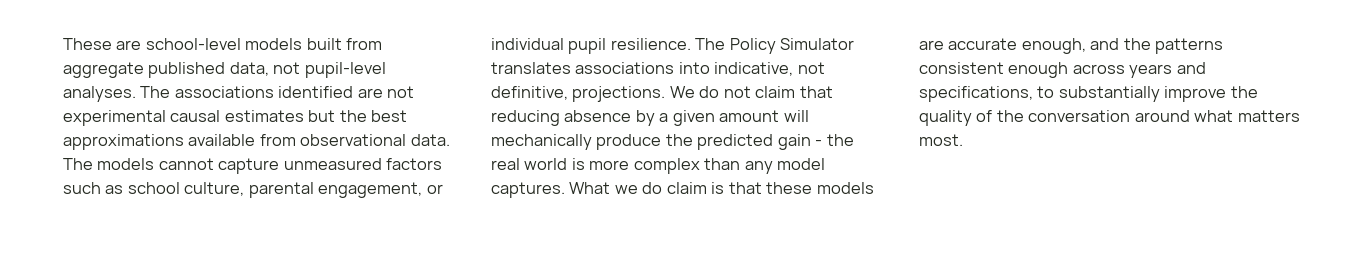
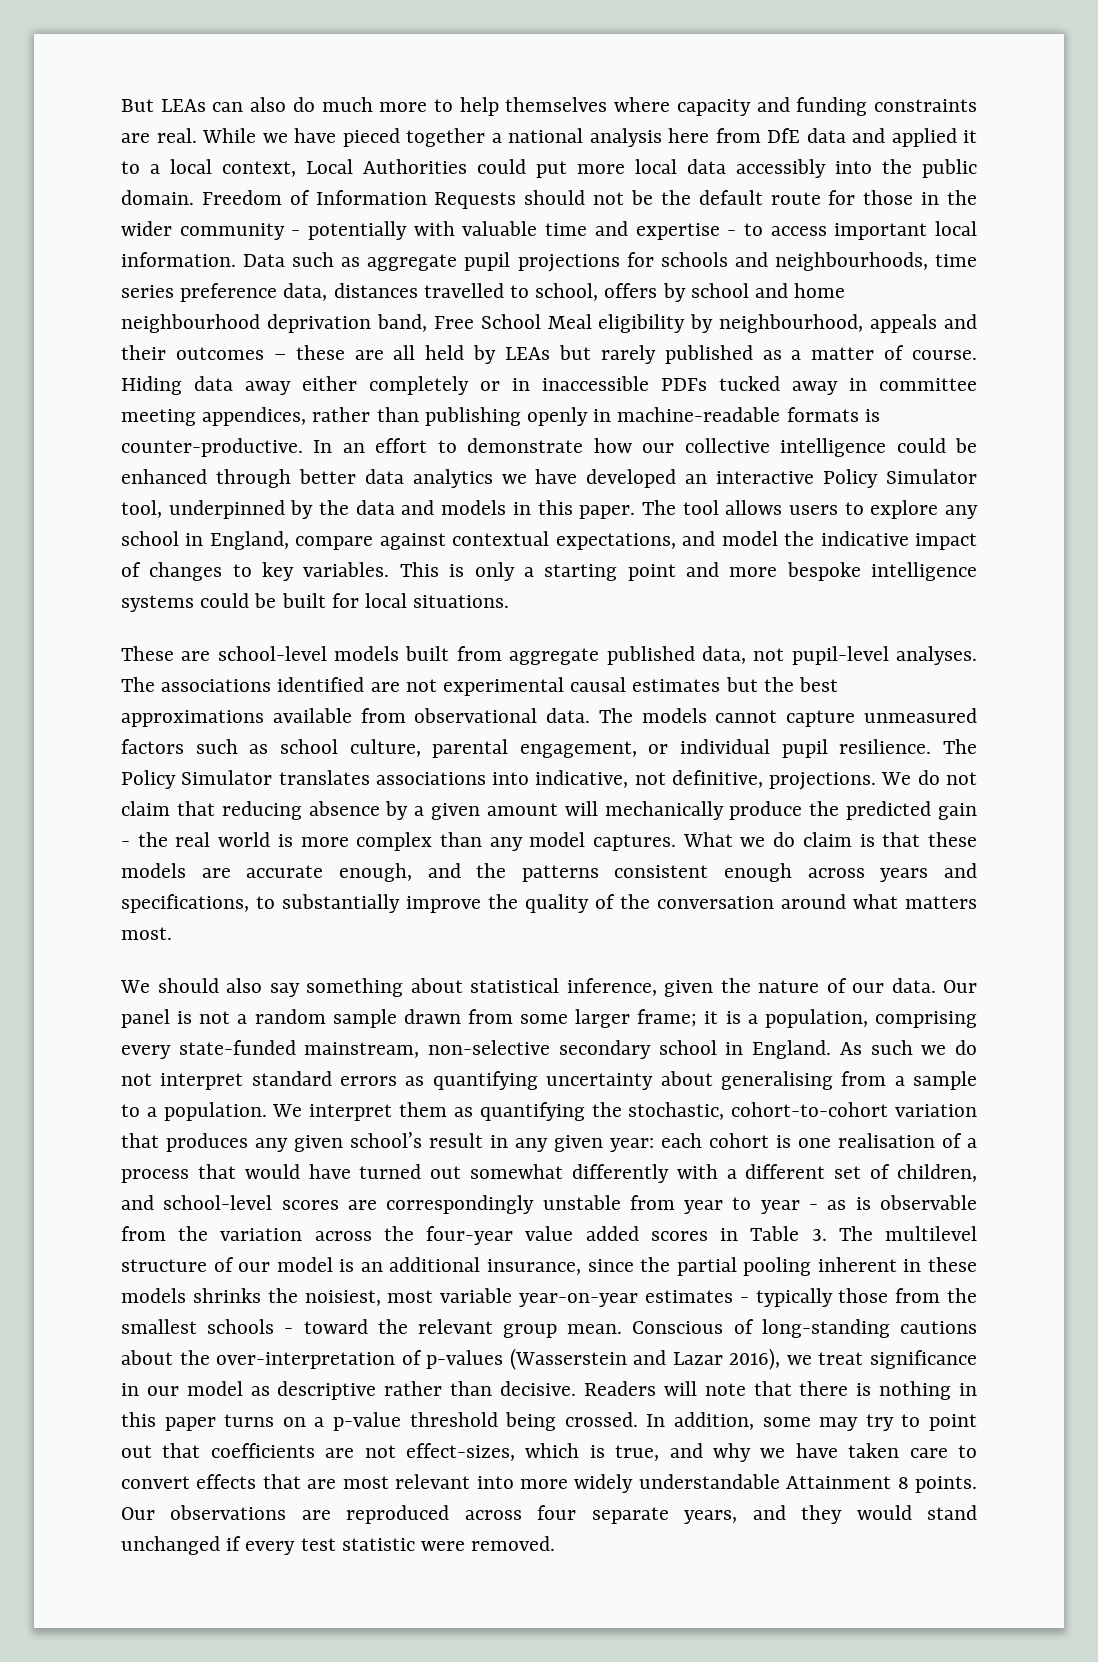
(63, 44) none -> [121,97,977,116] [121,128,977,147] [121,159,977,178] [121,190,978,209] [121,221,978,240] [121,252,977,272] [121,283,846,302] [121,314,977,333] [121,345,977,364] [121,376,977,395] [121,407,880,426] [121,438,978,457] [121,469,977,488] [121,500,978,519] [121,531,978,550] [121,562,977,581] [121,593,510,612] But LEAs can also do much more to help themselves where capacity and funding constraints are real. While we have pieced together a national analysis here from DfE data and applied it to a local context, Local Authorities could put more local data accessibly into the public domain. Freedom of Information Requests should not be the default route for those in the wider community - potentially with valuable time and expertise - to access important local information. Data such as aggregate pupil projections for schools and neighbourhoods, time series preference data, distances travelled to school, offers by school and home neighbourhood deprivation band, Free School Meal eligibility by neighbourhood, appeals and their outcomes – these are all held by LEAs but rarely published as a matter of course. Hiding data away either completely or in inaccessible PDFs tucked away in committee meeting appendices, rather than publishing openly in machine-readable formats is counter-productive. In an effort to demonstrate how our collective intelligence could be enhanced through better data analytics we have developed an interactive Policy Simulator tool, underpinned by the data and models in this paper. The tool allows users to explore any school in England, compare against contextual expectations, and model the indicative impact of changes to key variables. This is only a starting point and more bespoke intelligence systems could be built for local situations. //
(963, 140) none -> [120,978,977,997] [121,1009,977,1028] [121,1040,978,1059] [121,1071,978,1090] [121,1102,977,1121] [121,1132,977,1152] [121,1164,977,1183] [121,1195,977,1214] [121,1226,978,1245] [121,1257,977,1276] [121,1288,978,1307] [121,1319,977,1338] [121,1348,977,1370] [121,1381,978,1400] [121,1412,978,1431] [121,1443,977,1462] [121,1474,977,1493] [121,1505,978,1524] [121,1536,556,1555] // We should also say something about statistical inference, given the nature of our data. Our panel is not a random sample drawn from some larger frame; it is a population, comprising every state-funded mainstream, non-selective secondary school in England. As such we do not interpret standard errors as quantifying uncertainty about generalising from a sample to a population. We interpret them as quantifying the stochastic, cohort-to-cohort variation that produces any given school’s result in any given year: each cohort is one realisation of a process that would have turned out somewhat differently with a different set of children, and school-level scores are correspondingly unstable from year to year - as is observable from the variation across the four-year value added scores in Table 3. The multilevel structure of our model is an additional insurance, since the partial pooling inherent in these models shrinks the noisiest, most variable year-on-year estimates - typically those from the smallest schools - toward the relevant group mean. Conscious of long-standing cautions about the over-interpretation of p-values (Wasserstein and Lazar 2016), we treat significance in our model as descriptive rather than decisive. Readers will note that there is nothing in this paper turns on a p-value threshold being crossed. In addition, some may try to point out that coefficients are not effect-sizes, which is true, and why we have taken care to convert effects that are most relevant into more widely understandable Attainment 8 points. Our observations are reproduced across four separate years, and they would stand unchanged if every test statistic were removed.

